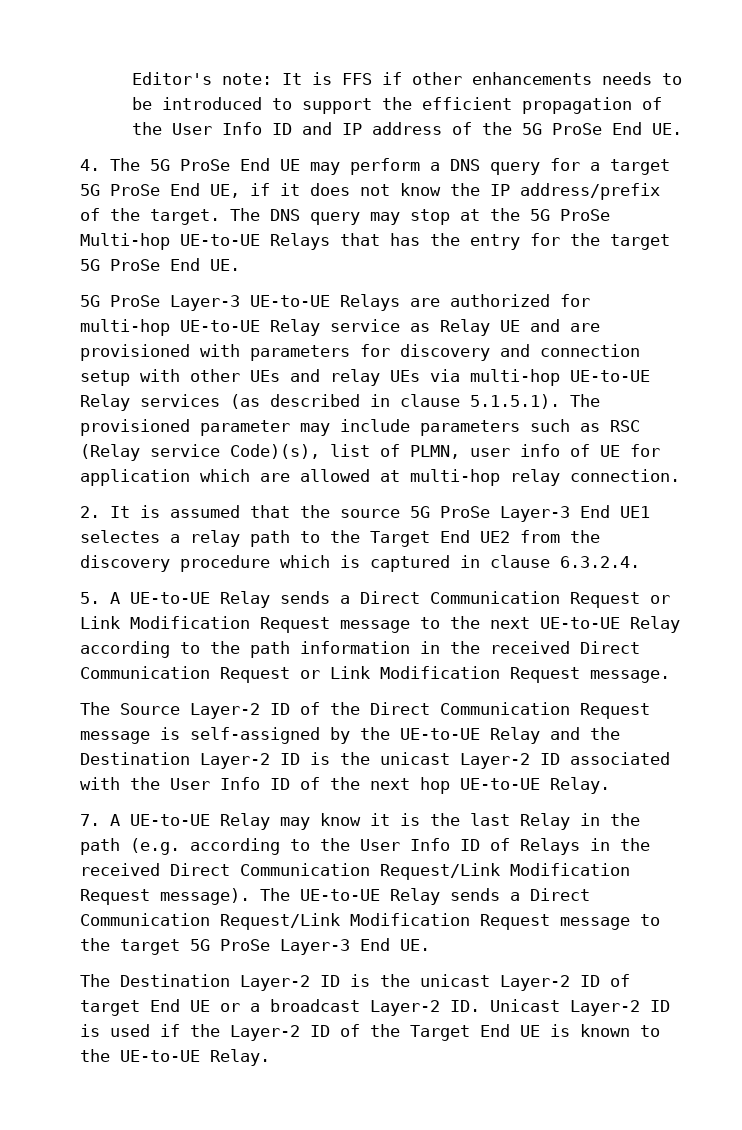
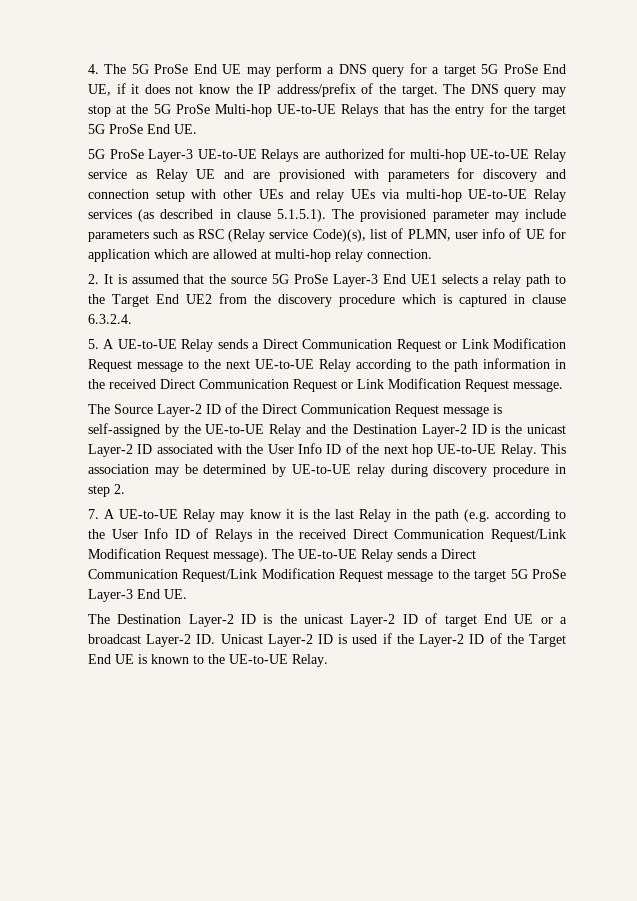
[132,72,683,85] [132,97,663,114] [132,122,683,135] Editor's note: It is FFS if other enhancements needs to be introduced to support the efficient propagation of the User Info ID and IP address of the 5G ProSe End UE. // -> (87, 69) none
[80,530,161,543] selectes -> [441,274,478,284] selects
(611, 785) none -> [541,444,566,454] [87,464,566,477] [87,484,125,497] This association may be determined by UE-to-UE relay during discovery procedure in step 2.

